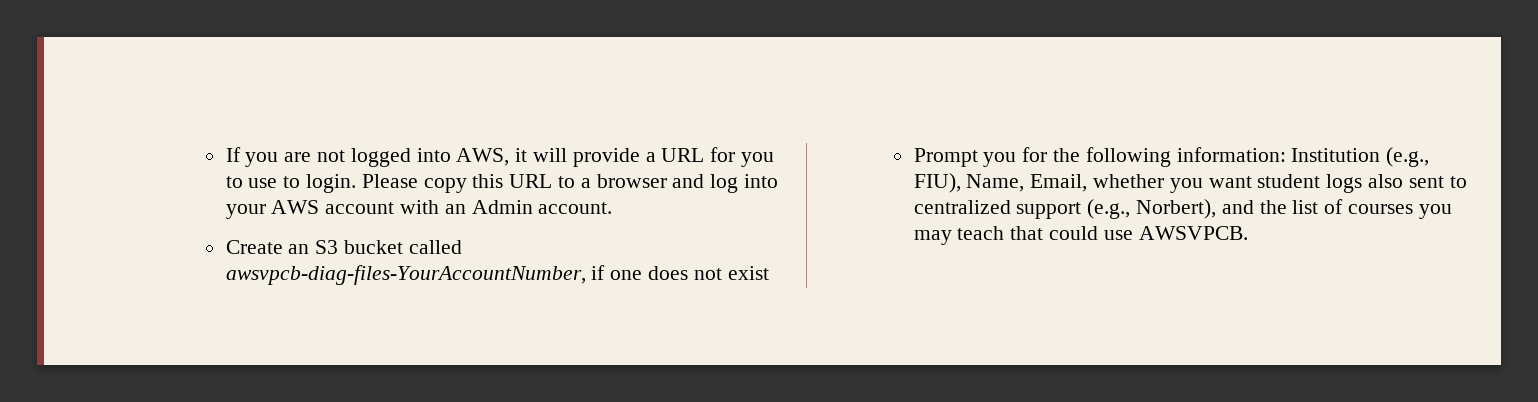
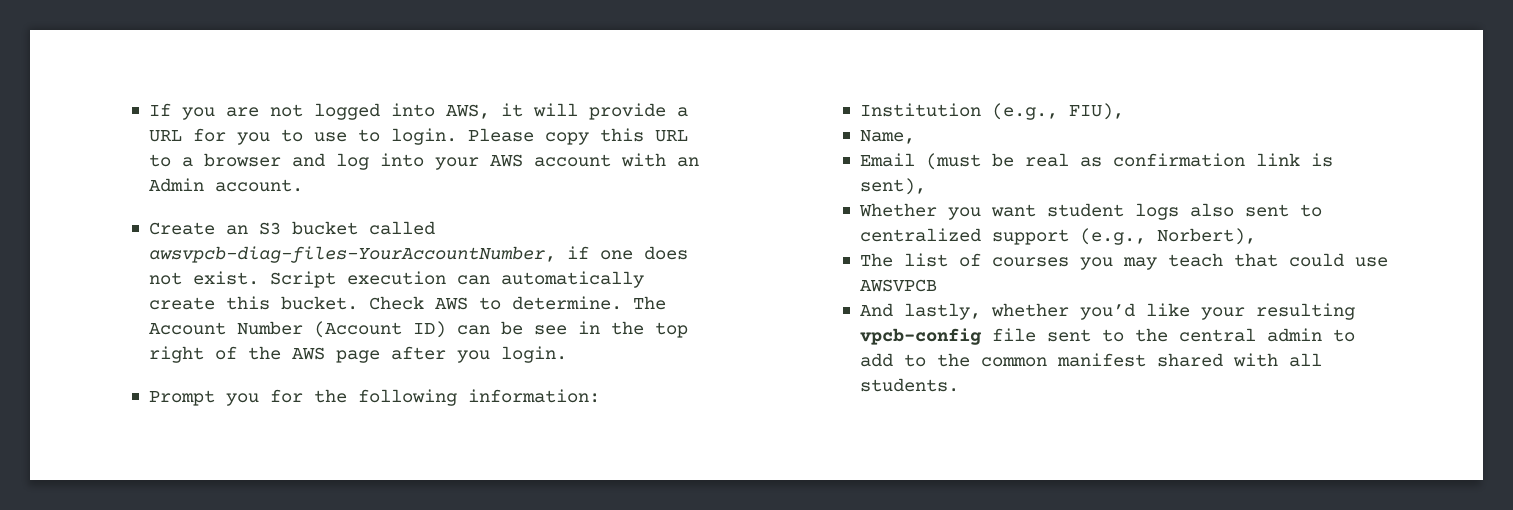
[727,266,769,280] exist -> [193,271,645,288] [149,296,667,310] [149,321,689,338] [149,346,568,363] exist. Script execution can automatically create this bucket. Check AWS to determine. The Account Number (Account ID) can be see in the top right of the AWS page after you login.
(1286, 154) none -> (601, 396) //
(961, 183) none -> (1125, 111) //
[1030,174,1164,192] Email, whether -> [860,153,1334,170] [860,178,927,195] [859,203,938,217] // Email (must be real as confirmation link is sent), // Whether
[1221,200,1287,214] and the -> [860,253,894,267] // The
[1138,226,1248,240] AWSVPCB. -> [860,279,938,292] [860,303,1356,320] [860,328,1356,345] [860,353,1323,367] [860,378,960,392] AWSVPCB // And lastly, whether you’d like your resulting vpcb-config file sent to the central admin to add to the common manifest shared with all students.

